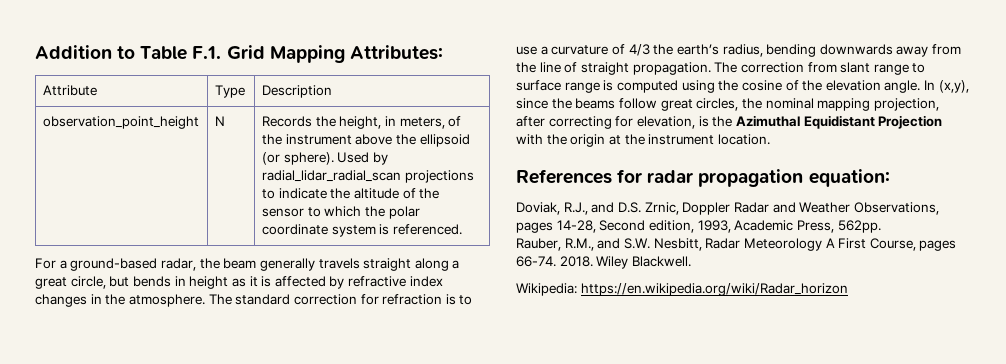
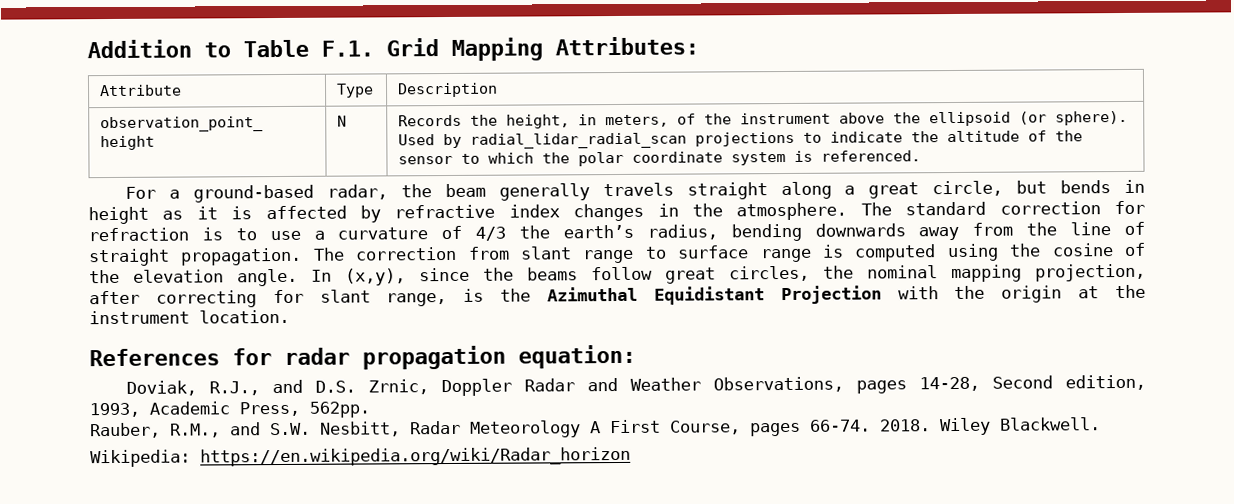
[636,116,695,129] elevation, -> [319,289,448,307] slant range,

